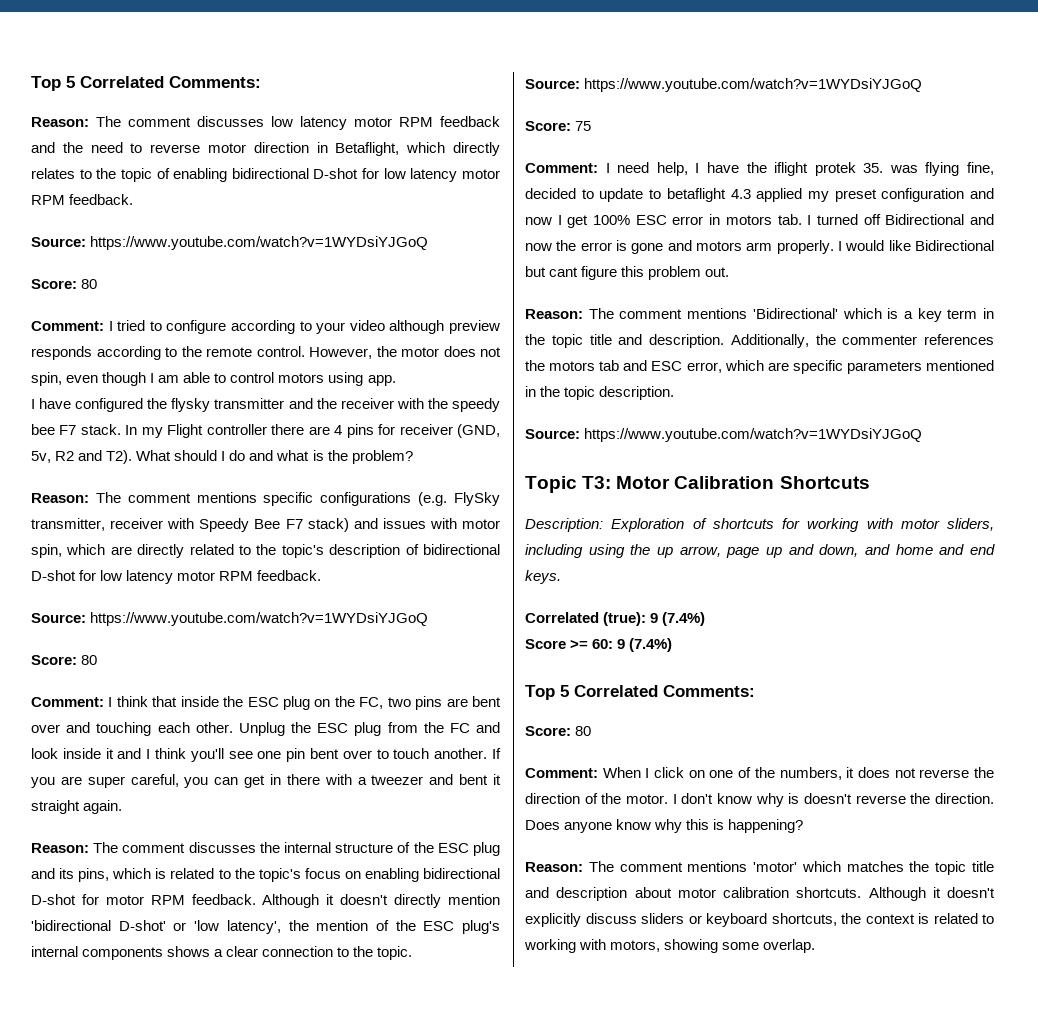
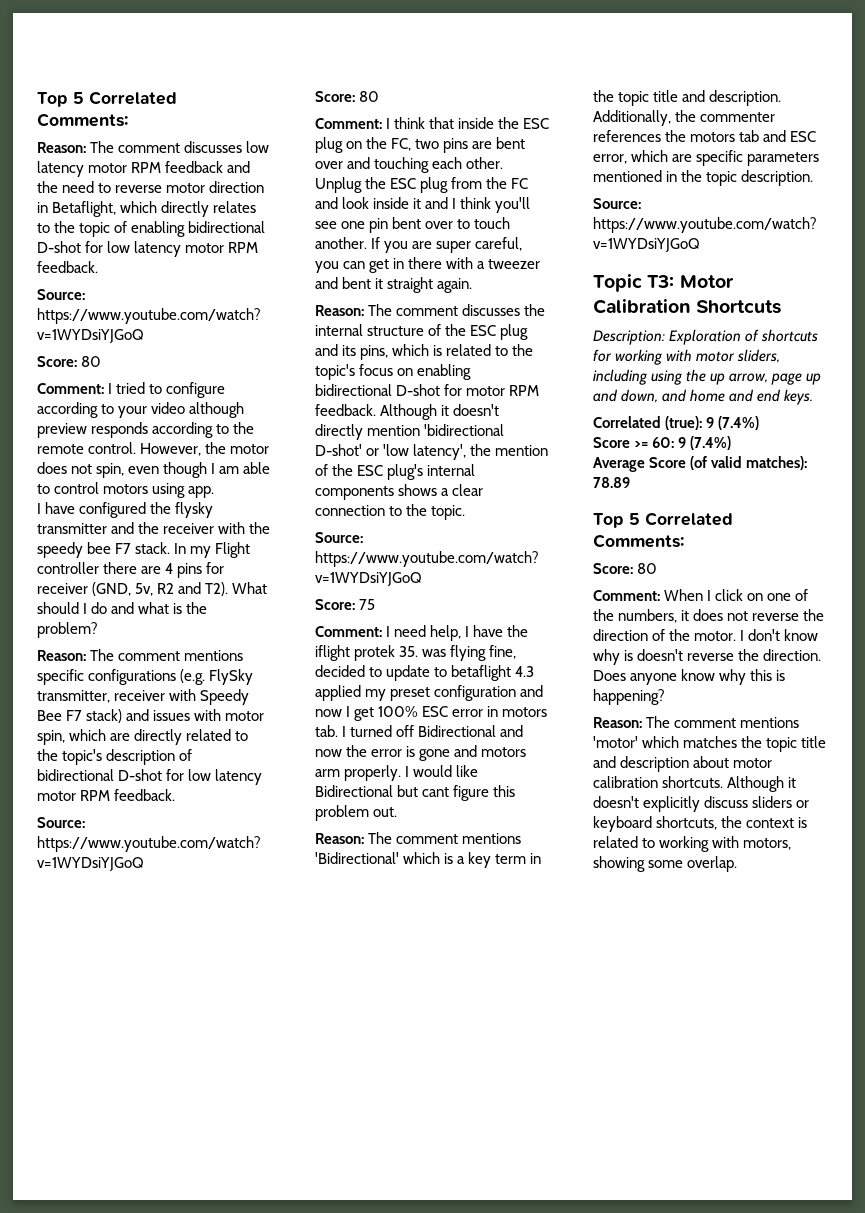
(673, 645) none -> [593,456,808,472] [593,477,630,488] // Average Score (of valid matches): 78.89

